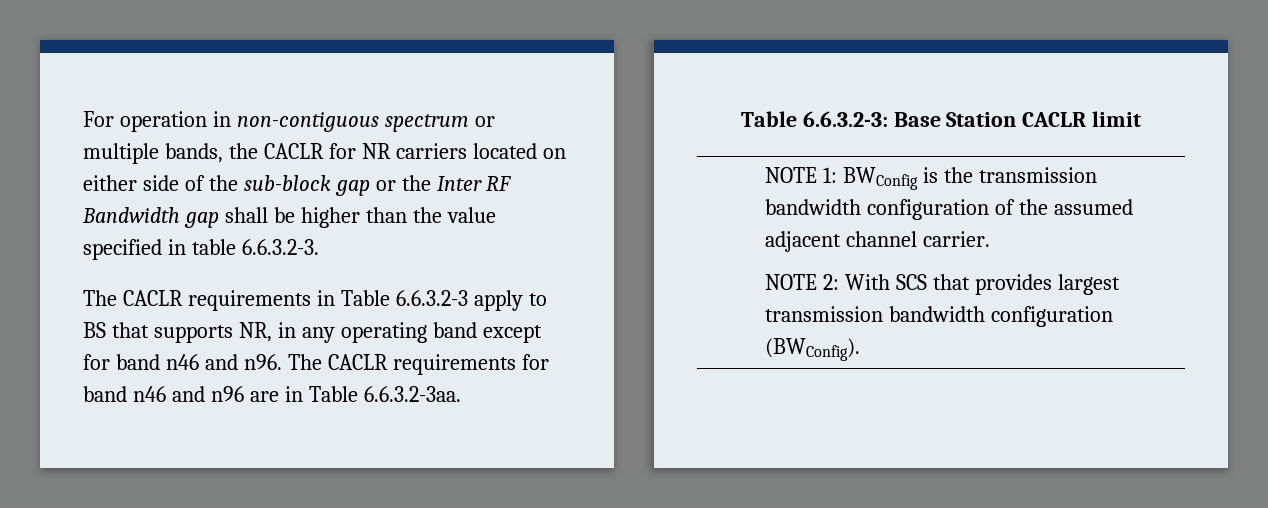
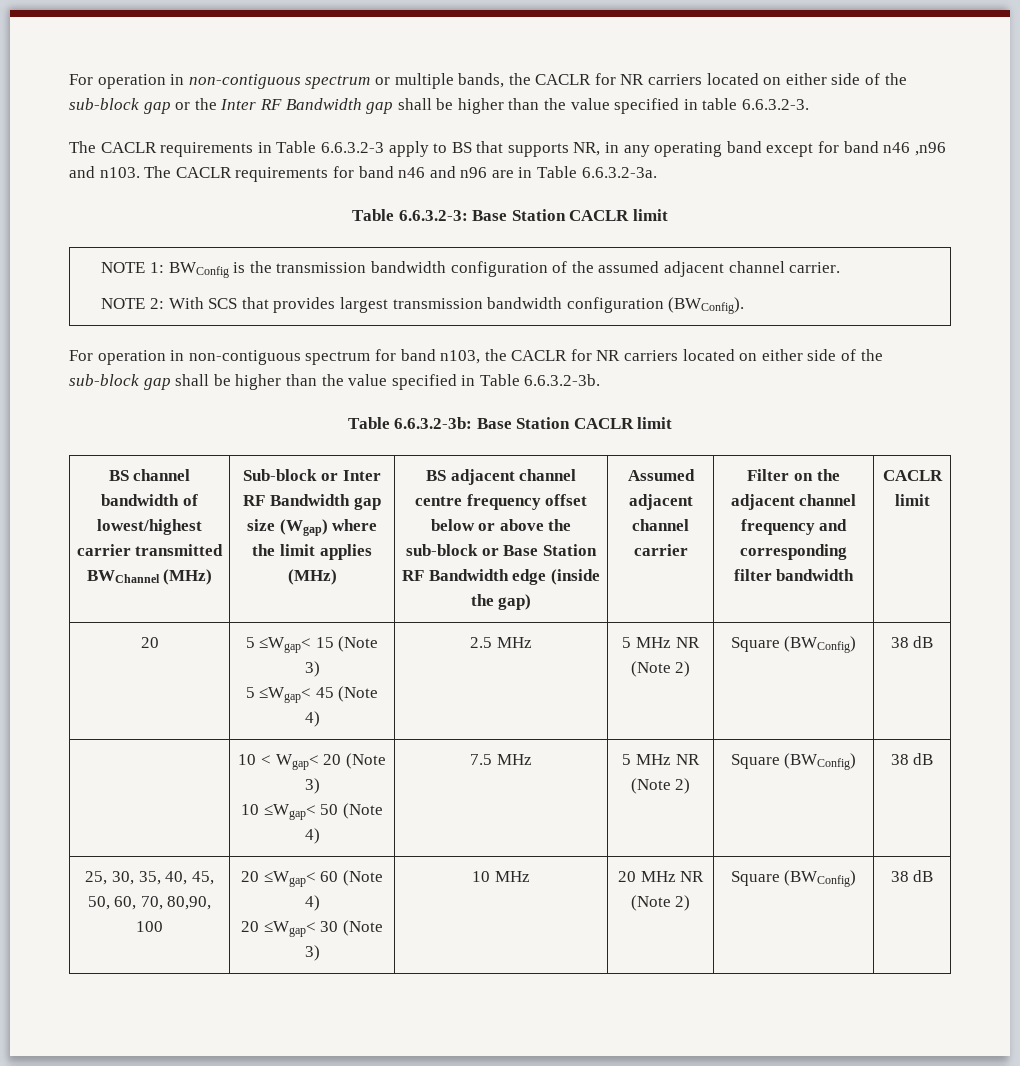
[204,354,282,370] and n96. -> [914,142,946,156] [69,166,140,178] ,n96 and n103.
[363,386,461,402] 6.6.3.2-3aa. -> [581,167,657,178] 6.6.3.2-3a.
(861, 349) none -> [69,349,883,365] [69,374,601,390] [347,417,673,429] [108,469,191,481] [101,494,198,506] [97,519,202,535] [76,544,224,556] [86,569,213,585] [243,469,381,481] [243,494,381,510] [246,519,378,536] [252,544,372,560] [287,569,337,585] [425,469,577,485] [414,494,588,510] [430,519,572,531] [406,544,597,556] [402,569,600,585] [470,594,532,610] [627,469,695,481] [628,494,693,510] [632,519,689,531] [633,544,688,556] [747,469,840,481] [730,494,857,510] [740,519,848,535] [740,544,847,560] [733,569,855,581] [882,470,943,481] [894,494,930,506] [140,637,159,648] [245,636,379,653] [304,661,320,677] [245,686,379,703] [304,711,320,727] [470,637,532,648] [622,637,700,648] [630,661,691,677] [730,636,857,653] [890,636,934,648] [238,753,386,770] [304,778,320,794] [241,803,383,820] [304,828,320,844] [470,754,532,765] [622,754,700,765] [630,778,691,794] [730,753,857,770] [890,753,934,765] [85,871,214,885] [87,896,212,910] [136,921,163,932] [241,870,383,887] [304,895,320,911] [241,920,383,937] [304,945,320,961] [472,871,530,882] [617,871,705,882] [630,895,691,911] [730,870,857,887] [890,870,934,882] // For operation in non-contiguous spectrum for band n103, the CACLR for NR carriers located on either side of the sub-block gap shall be higher than the value specified in Table 6.6.3.2-3b. // Table 6.6.3.2-3b: Base Station CACLR limit // BS channel bandwidth of lowest/highest carrier transmitted BWChannel (MHz) | Sub-block or Inter RF Bandwidth gap size (Wgap) where the limit applies (MHz) | BS adjacent channel centre frequency offset below or above the sub-block or Base Station RF Bandwidth edge (inside the gap) | Assumed adjacent channel carrier | Filter on the adjacent channel frequency and corresponding filter bandwidth | CACLR limit // 20 | 5 ≤Wgap< 15 (Note 3) // 5 ≤Wgap< 45 (Note 4) | 2.5 MHz | 5 MHz NR (Note 2) | Square (BWConfig) | 38 dB // | 10 < Wgap< 20 (Note 3) // 10 ≤Wgap< 50 (Note 4) | 7.5 MHz | 5 MHz NR (Note 2) | Square (BWConfig) | 38 dB // 25, 30, 35, 40, 45, 50, 60, 70, 80,90, 100 | 20 ≤Wgap< 60 (Note 4) // 20 ≤Wgap< 30 (Note 3) | 10 MHz | 20 MHz NR (Note 2) | Square (BWConfig) | 38 dB

